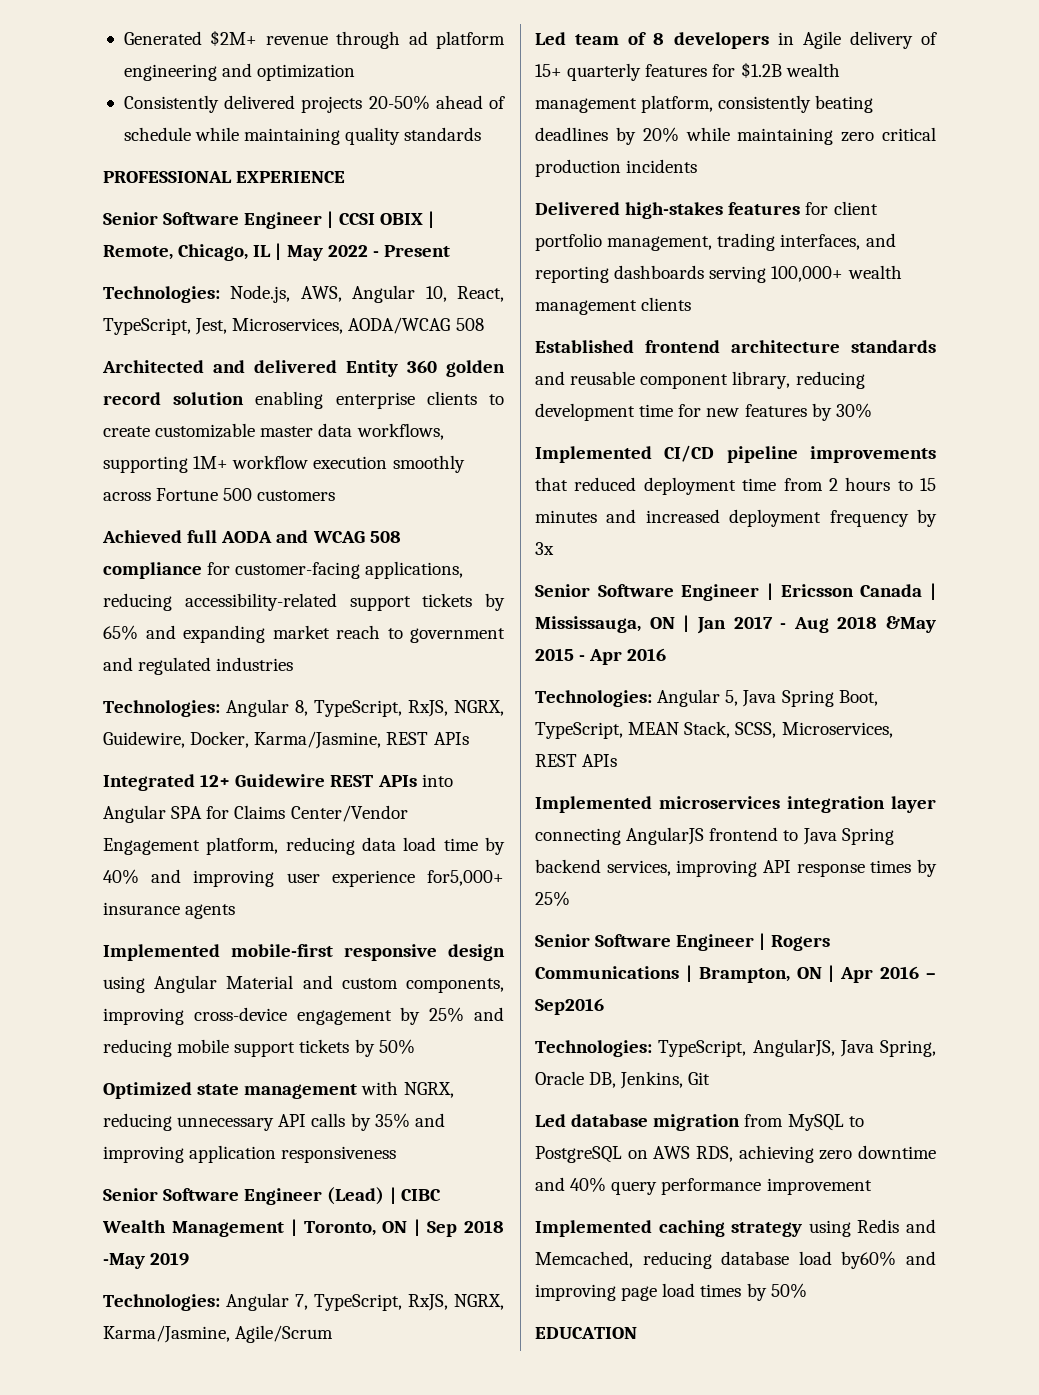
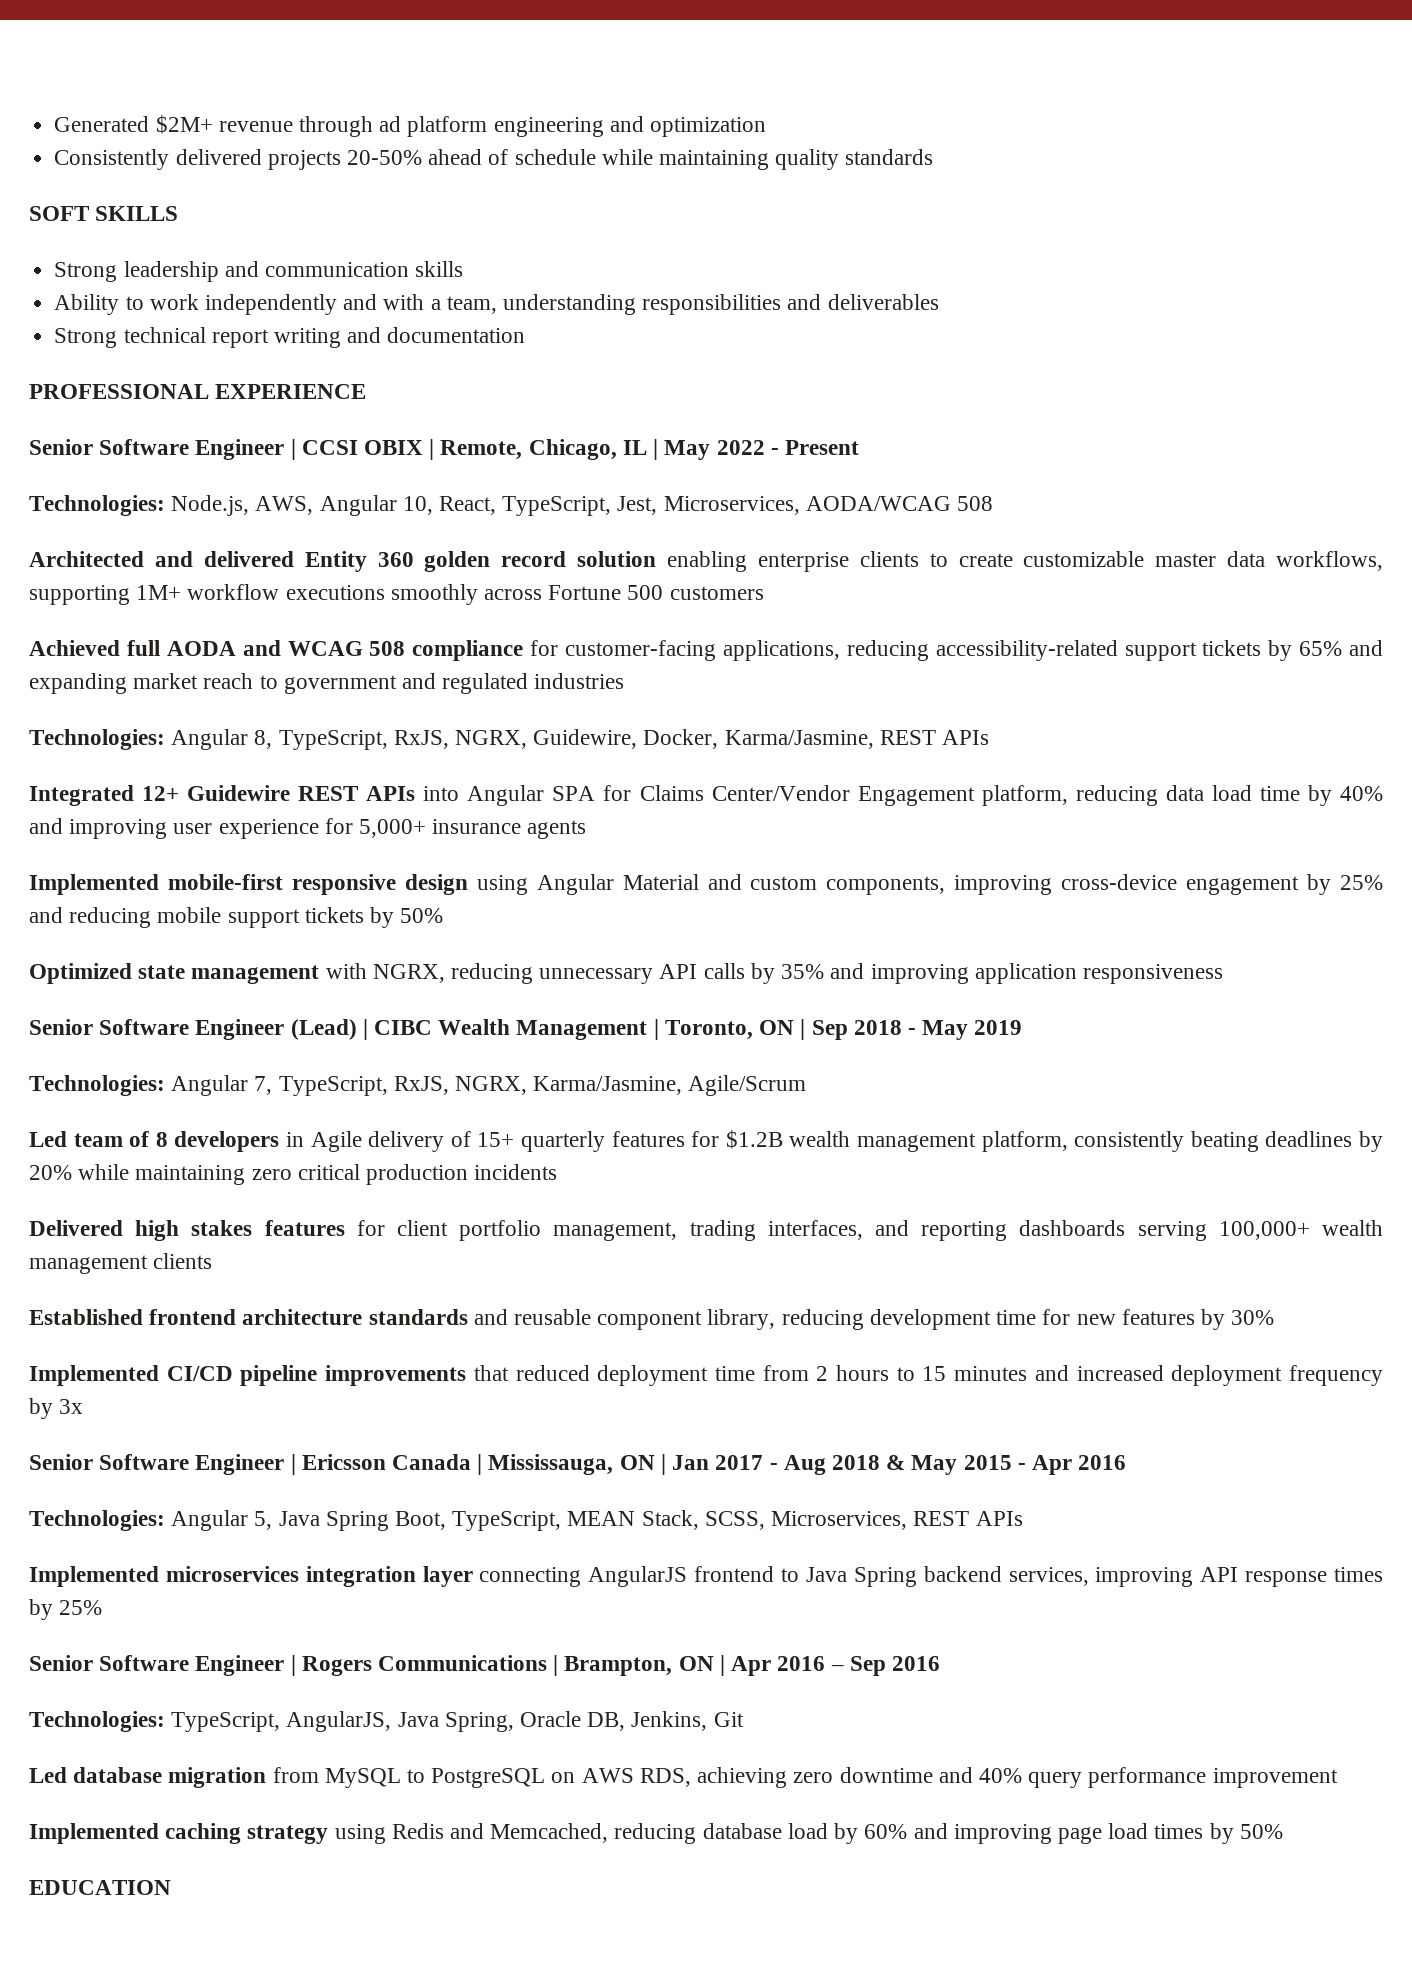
(482, 134) none -> [29,206,179,221] [54,261,464,282] [54,294,939,315] [54,327,526,348] // SOFT SKILLS // Strong leadership and communication skills // Ability to work independently and with a team, understanding responsibilities and deliverables // Strong technical report writing and documentation
[313,456,388,469] execution -> [285,585,385,600] executions
[427,870,505,886] for5,000+ -> [324,818,427,838] for 5,000+
[103,1253,145,1269] -May -> [907,1020,969,1040] - May
[625,202,724,219] high-stakes -> [135,1220,253,1241] high stakes
[886,616,936,633] &May -> [886,1455,958,1475] & May
[535,998,604,1015] Sep2016 -> [849,1656,940,1676] Sep 2016
[841,1251,897,1269] by60% -> [834,1823,908,1844] by 60%

